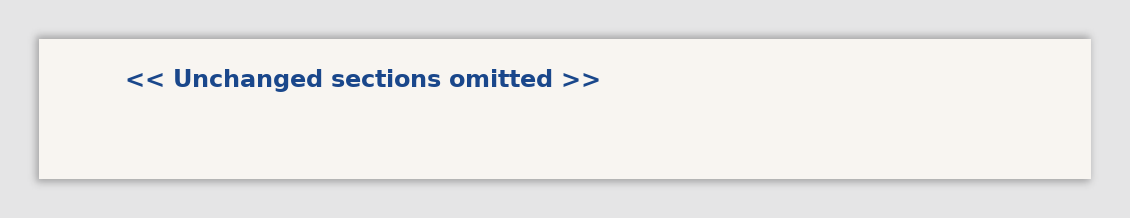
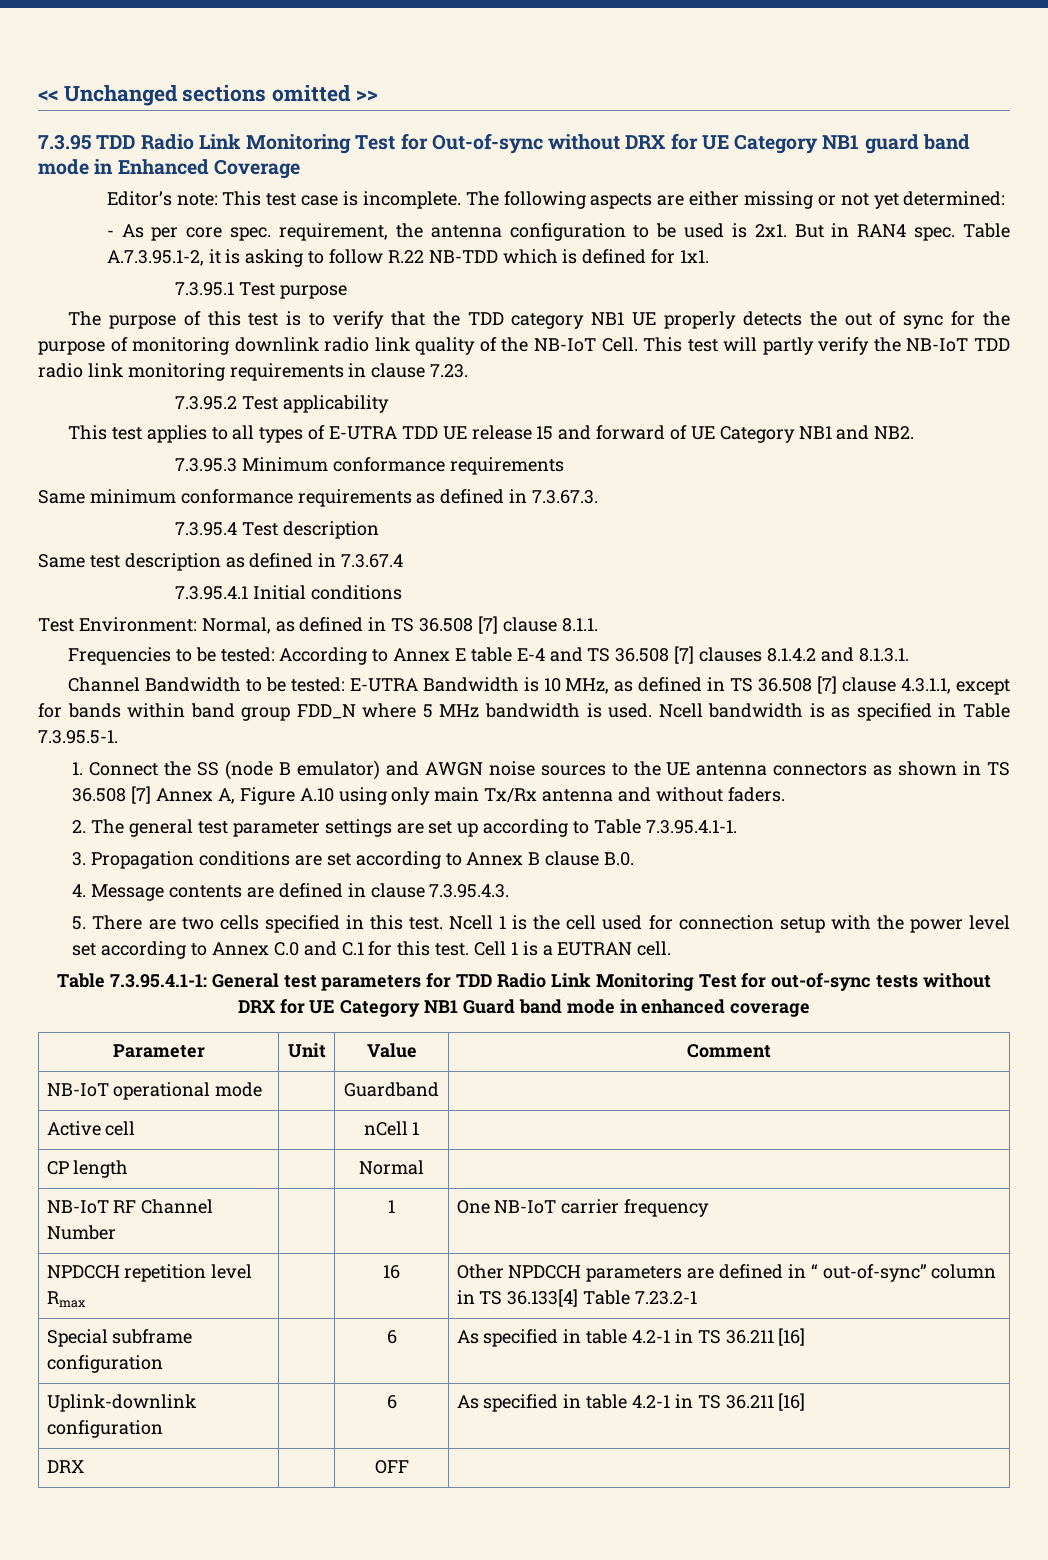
(601, 80) none -> [38,133,970,154] [38,159,300,179] [106,191,1006,209] [106,223,1010,241] [106,249,710,267] [175,282,348,299] [67,311,1011,329] [38,337,1010,355] [38,363,469,381] [175,395,390,413] [67,425,915,443] [175,457,564,475] [38,489,599,507] [175,521,380,539] [38,553,404,571] [175,585,403,600] [38,616,598,634] [67,646,909,665] [67,676,1010,695] [38,703,1010,721] [38,730,118,744] [72,760,1011,780] [72,786,785,805] [72,819,737,837] [72,851,634,869] [72,883,510,901] [72,915,1011,933] [72,941,672,959] [56,973,992,991] [237,999,811,1017] [112,1044,205,1058] [287,1043,326,1058] [366,1043,417,1058] [687,1044,771,1058] [46,1082,263,1100] [344,1082,439,1097] [46,1121,136,1136] [363,1121,420,1136] [46,1160,129,1178] [359,1160,424,1175] [46,1199,214,1214] [46,1225,116,1240] [388,1200,395,1213] [456,1199,710,1217] [46,1264,253,1282] [46,1291,86,1308] [383,1265,400,1279] [456,1264,997,1282] [456,1289,698,1307] [46,1329,193,1347] [46,1355,163,1373] [386,1330,397,1344] [456,1328,806,1347] [46,1394,196,1412] [46,1420,163,1438] [386,1395,397,1409] [456,1393,806,1412] [46,1460,84,1473] [374,1460,409,1474] // 7.3.95 TDD Radio Link Monitoring Test for Out-of-sync without DRX for UE Category NB1 guard band mode in Enhanced Coverage // Editor’s note: This test case is incomplete. The following aspects are either missing or not yet determined: // - As per core spec. requirement, the antenna configuration to be used is 2x1. But in RAN4 spec. Table A.7.3.95.1-2, it is asking to follow R.22 NB-TDD which is defined for 1x1. // 7.3.95.1 Test purpose // The purpose of this test is to verify that the TDD category NB1 UE properly detects the out of sync for the purpose of monitoring downlink radio link quality of the NB-IoT Cell. This test will partly verify the NB-IoT TDD radio link monitoring requirements in clause 7.23. // 7.3.95.2 Test applicability // This test applies to all types of E-UTRA TDD UE release 15 and forward of UE Category NB1 and NB2. // 7.3.95.3 Minimum conformance requirements // Same minimum conformance requirements as defined in 7.3.67.3. // 7.3.95.4 Test description // Same test description as defined in 7.3.67.4 // 7.3.95.4.1 Initial conditions // Test Environment: Normal, as defined in TS 36.508 [7] clause 8.1.1. // Frequencies to be tested: According to Annex E table E-4 and TS 36.508 [7] clauses 8.1.4.2 and 8.1.3.1. // Channel Bandwidth to be tested: E-UTRA Bandwidth is 10 MHz, as defined in TS 36.508 [7] clause 4.3.1.1, except for bands within band group FDD_N where 5 MHz bandwidth is used. Ncell bandwidth is as specified in Table 7.3.95.5-1. // 1. Connect the SS (node B emulator) and AWGN noise sources to the UE antenna connectors as shown in TS 36.508 [7] Annex A, Figure A.10 using only main Tx/Rx antenna and without faders. // 2. The general test parameter settings are set up according to Table 7.3.95.4.1-1. // 3. Propagation conditions are set according to Annex B clause B.0. // 4. Message contents are defined in clause 7.3.95.4.3. // 5. There are two cells specified in this test. Ncell 1 is the cell used for connection setup with the power level set according to Annex C.0 and C.1 for this test. Cell 1 is a EUTRAN cell. // Table 7.3.95.4.1-1: General test parameters for TDD Radio Link Monitoring Test for out-of-sync tests without DRX for UE Category NB1 Guard band mode in enhanced coverage // Parameter | Unit | Value | Comment // NB-IoT operational mode | | Guardband | // Active cell | | nCell 1 | // CP length | | Normal | // NB-IoT RF Channel Number | | 1 | One NB-IoT carrier frequency // NPDCCH repetition level Rmax | | 16 | Other NPDCCH parameters are defined in “ out-of-sync” column in TS 36.133[4] Table 7.23.2-1 // Special subframe configuration | | 6 | As specified in table 4.2-1 in TS 36.211 [16] // Uplink-downlink configuration | | 6 | As specified in table 4.2-1 in TS 36.211 [16] // DRX | | OFF |

